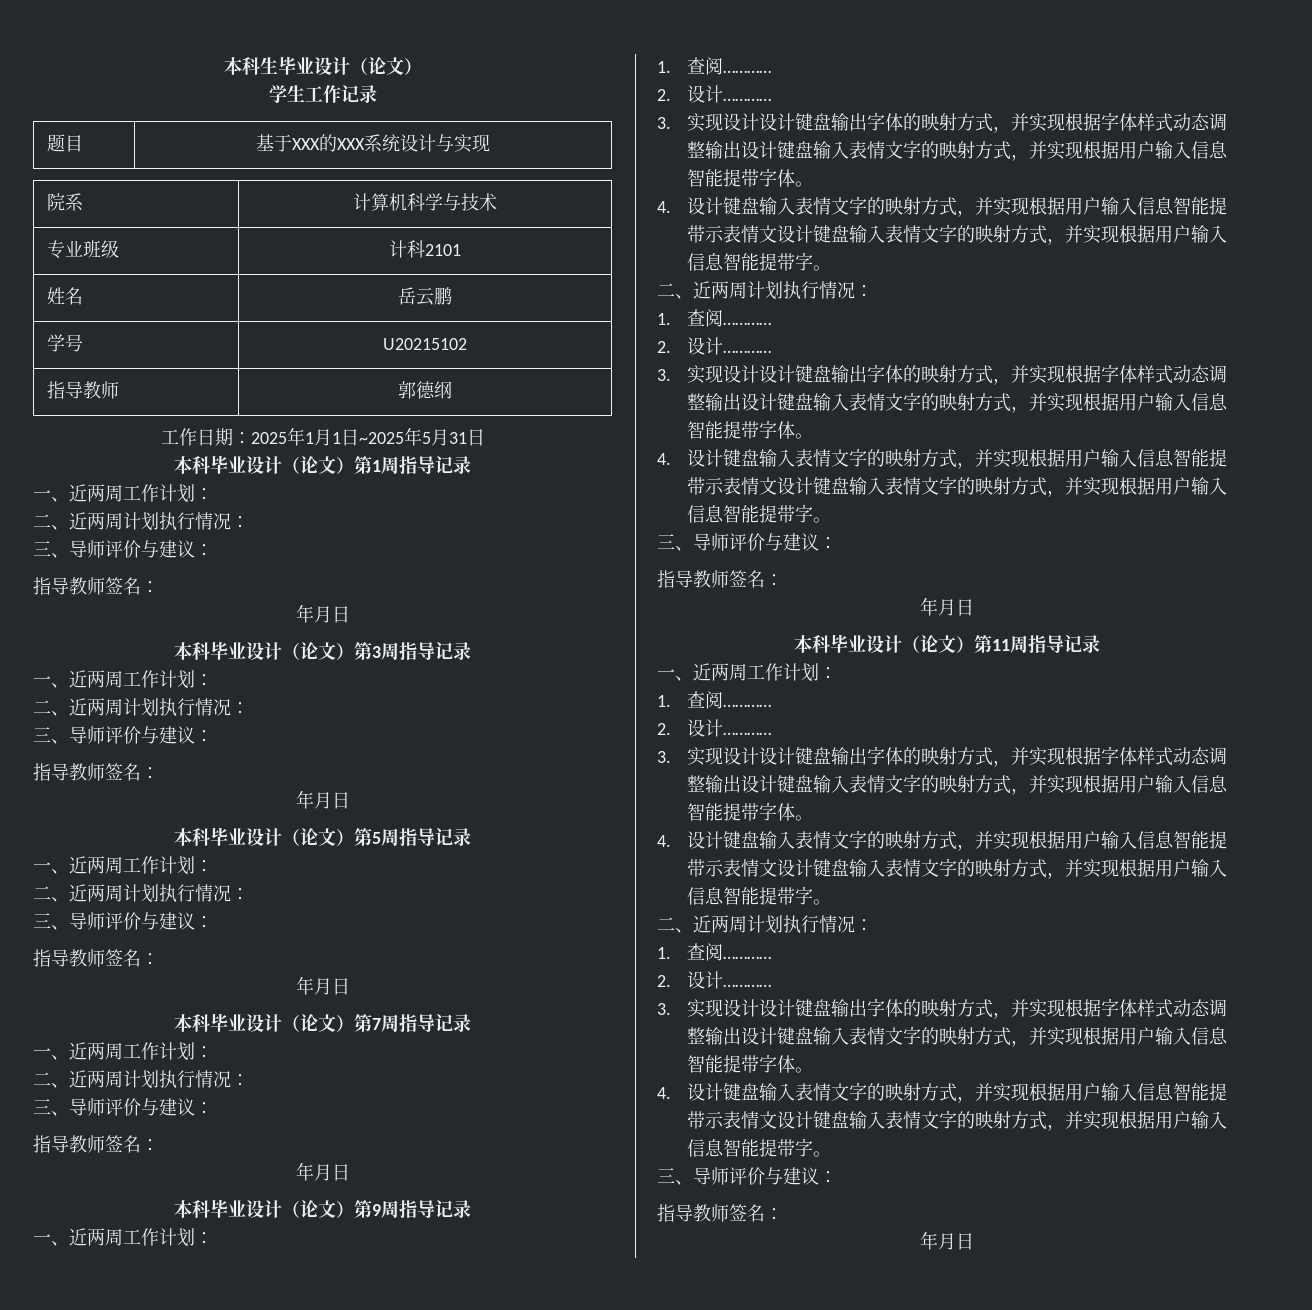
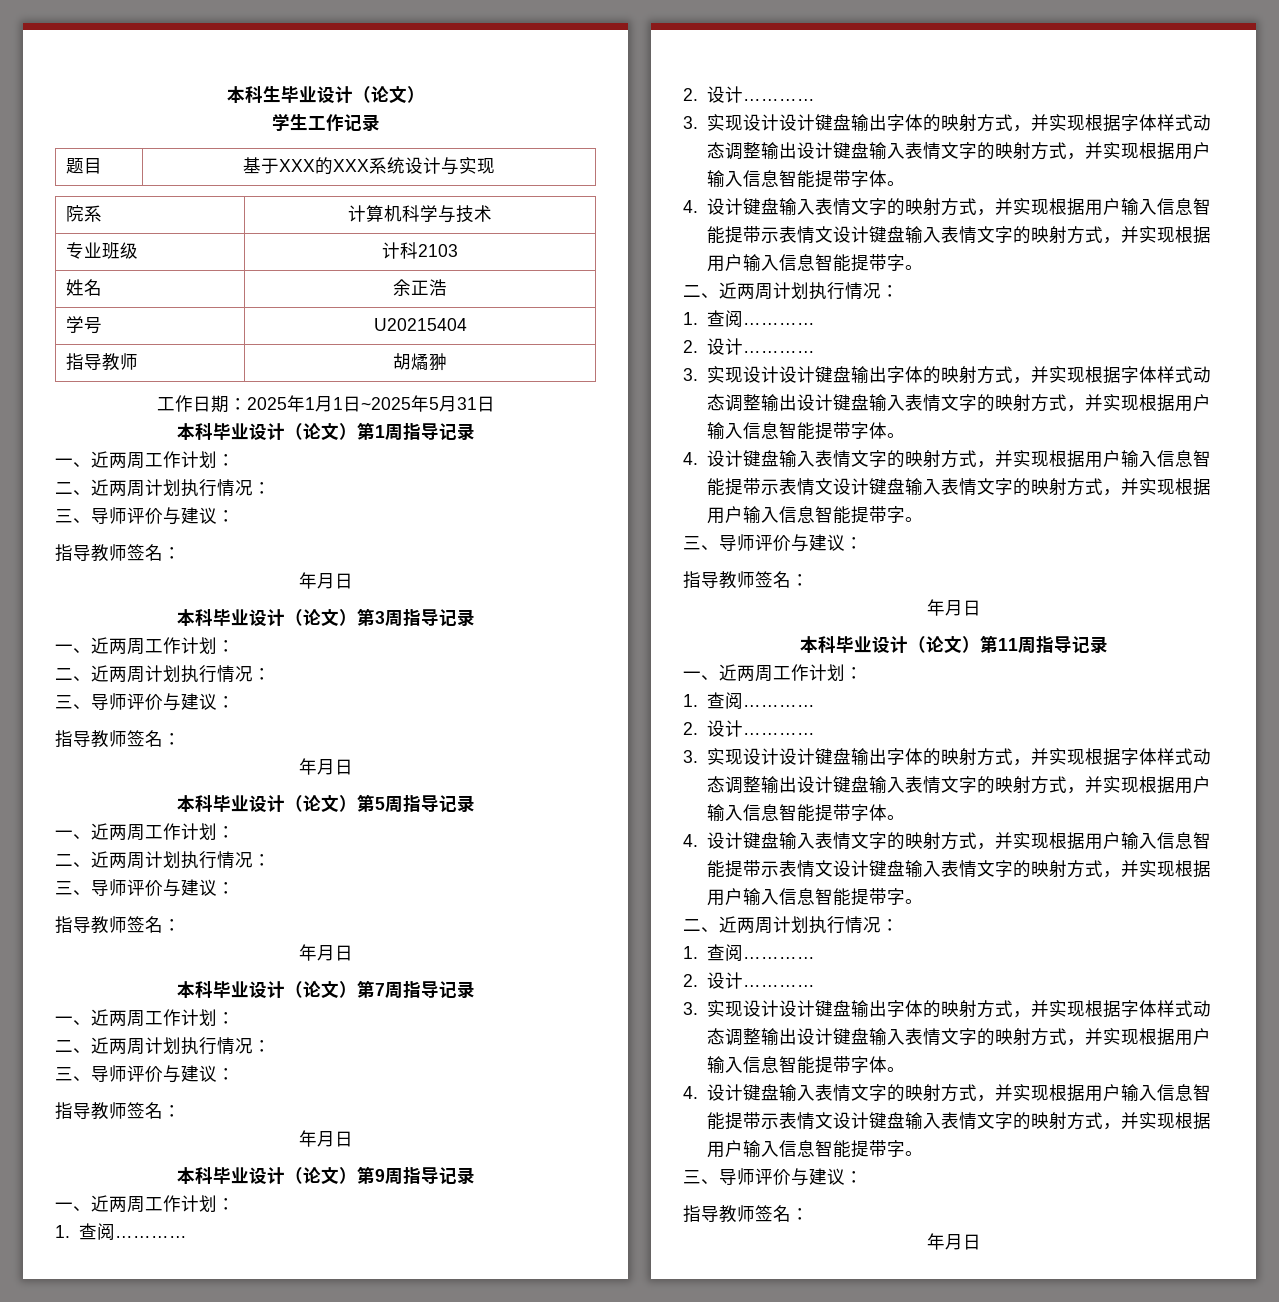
[425,244,461,256] 2101 -> [418,244,458,257] 2103
[398,287,452,306] 岳云鹏 -> [393,279,447,297] 余正浩
[383,338,467,350] U20215102 -> [373,318,467,331] U20215404
[398,381,452,399] 郭德纲 -> [393,353,447,371] 胡燏翀

